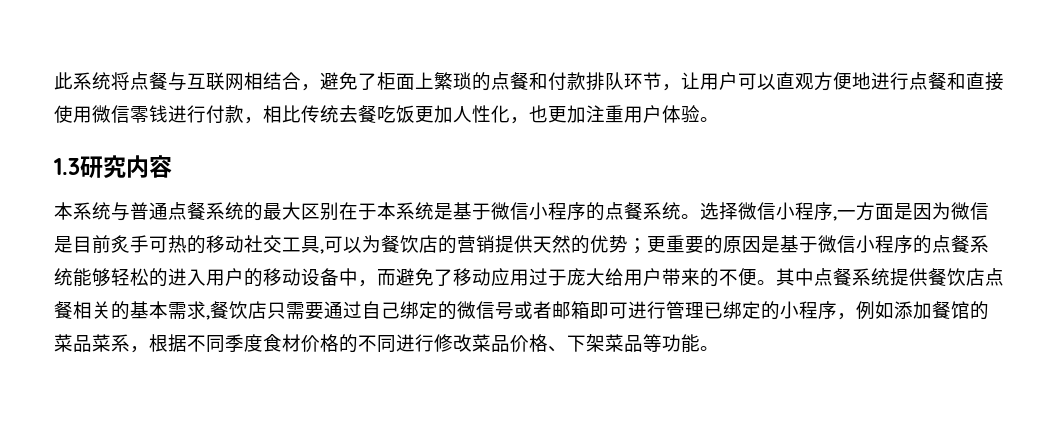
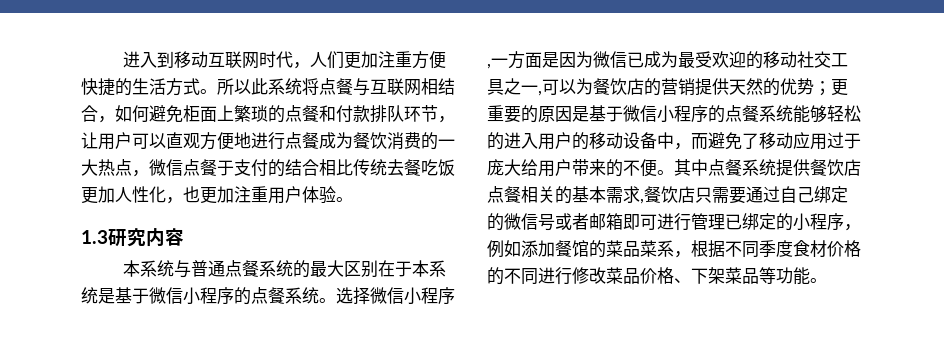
(54, 81) none -> [123,51,447,69] [81,78,251,96] 进入到移动互联网时代，人们更加注重方便快捷的生活方式。所以
[320,72,377,90] 避免了 -> [115,105,183,123] 如何避免
[947,72,1004,91] [54,105,263,124] 和直接使用微信零钱进行付款， -> [319,132,455,150] [81,159,319,177] 成为餐饮消费的一大热点，微信点餐于支付的结合
[54,235,187,253] 是目前炙手可热 -> [627,51,746,68] 已成为最受欢迎
(320, 244) none -> [504,78,538,95] 之一

